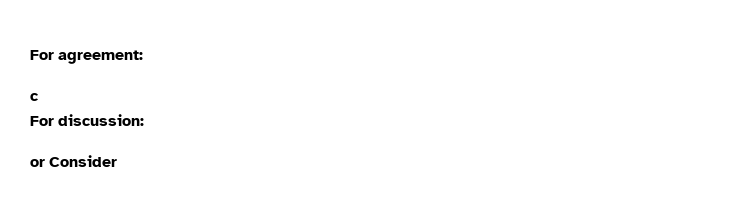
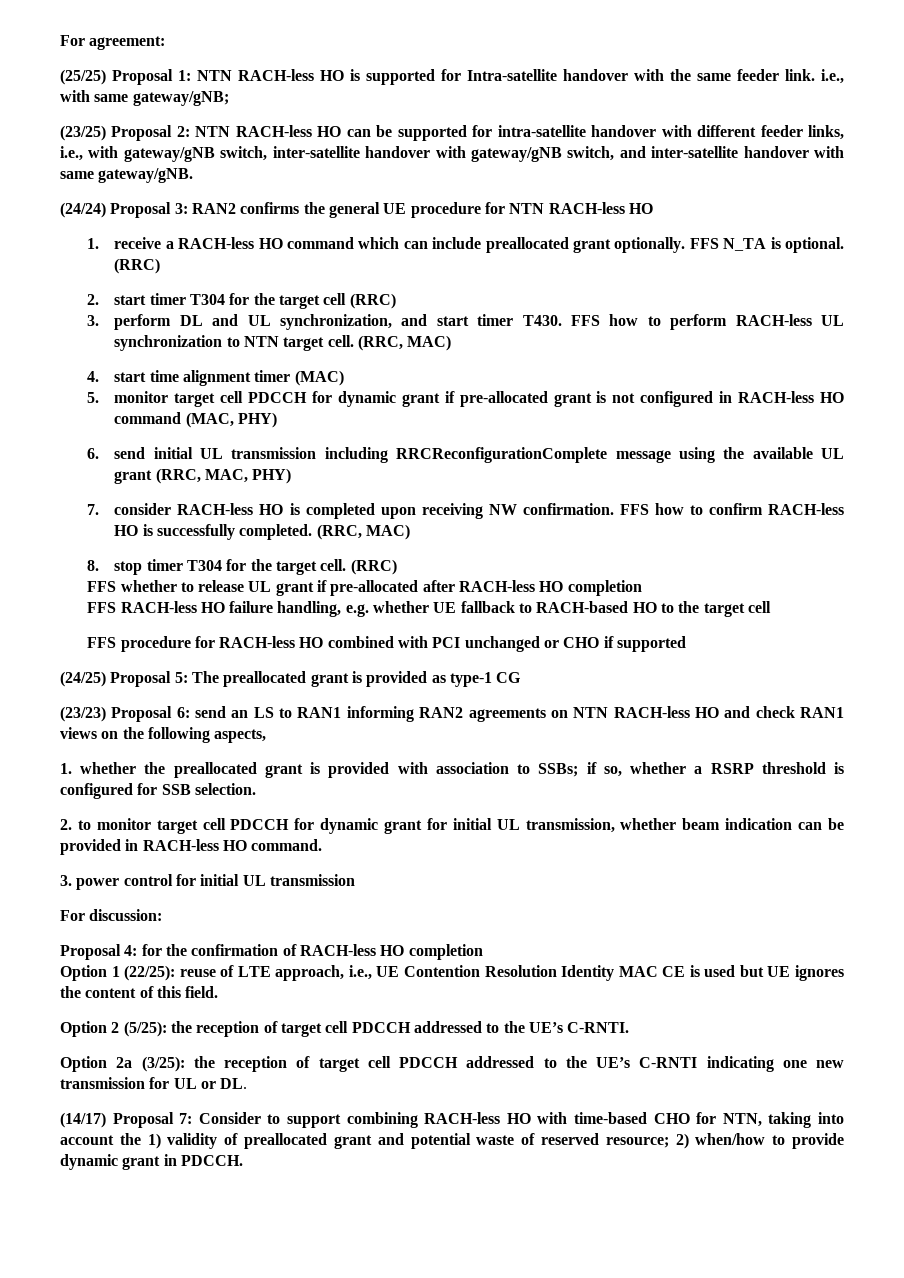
[30,93,39,101] [30,114,145,126] [30,155,118,167] c // For discussion: // or Consider -> [60,69,844,85] [60,90,229,106] [60,125,845,141] [60,146,844,162] [60,168,194,183] [60,202,653,218] [87,237,845,253] [114,258,161,274] [87,293,396,309] [87,314,845,330] [114,335,452,351] [87,370,344,386] [87,391,845,407] [114,412,278,428] [87,447,844,463] [114,468,292,484] [87,503,844,519] [114,524,410,540] [87,559,397,575] [87,580,642,596] [87,601,771,617] [87,636,687,652] [60,671,522,687] [60,706,845,722] [60,727,267,743] [60,762,845,778] [60,783,256,799] [60,818,844,834] [60,839,323,855] [60,874,355,890] [60,909,163,921] [60,944,483,960] [60,965,844,981] [60,986,219,998] [60,1021,630,1037] [60,1056,844,1072] [60,1077,248,1089] [60,1112,845,1128] [60,1133,844,1149] [60,1154,243,1170] (25/25) Proposal 1: NTN RACH-less HO is supported for Intra-satellite handover with the same feeder link. i.e., with same gateway/gNB; // (23/25) Proposal 2: NTN RACH-less HO can be supported for intra-satellite handover with different feeder links, i.e., with gateway/gNB switch, inter-satellite handover with gateway/gNB switch, and inter-satellite handover with same gateway/gNB. // (24/24) Proposal 3: RAN2 confirms the general UE procedure for NTN RACH-less HO // 1. receive a RACH-less HO command which can include preallocated grant optionally. FFS N_TA is optional. (RRC) // 2. start timer T304 for the target cell (RRC) // 3. perform DL and UL synchronization, and start timer T430. FFS how to perform RACH-less UL synchronization to NTN target cell. (RRC, MAC) // 4. start time alignment timer (MAC) // 5. monitor target cell PDCCH for dynamic grant if pre-allocated grant is not configured in RACH-less HO command (MAC, PHY) // 6. send initial UL transmission including RRCReconfigurationComplete message using the available UL grant (RRC, MAC, PHY) // 7. consider RACH-less HO is completed upon receiving NW confirmation. FFS how to confirm RACH-less HO is successfully completed. (RRC, MAC) // 8. stop timer T304 for the target cell. (RRC) // FFS whether to release UL grant if pre-allocated after RACH-less HO completion // FFS RACH-less HO failure handling, e.g. whether UE fallback to RACH-based HO to the target cell // FFS procedure for RACH-less HO combined with PCI unchanged or CHO if supported // (24/25) Proposal 5: The preallocated grant is provided as type-1 CG // (23/23) Proposal 6: send an LS to RAN1 informing RAN2 agreements on NTN RACH-less HO and check RAN1 views on the following aspects, // 1. whether the preallocated grant is provided with association to SSBs; if so, whether a RSRP threshold is configured for SSB selection. // 2. to monitor target cell PDCCH for dynamic grant for initial UL transmission, whether beam indication can be provided in RACH-less HO command. // 3. power control for initial UL transmission // For discussion: // Proposal 4: for the confirmation of RACH-less HO completion // Option 1 (22/25): reuse of LTE approach, i.e., UE Contention Resolution Identity MAC CE is used but UE ignores the content of this field. // Option 2 (5/25): the reception of target cell PDCCH addressed to the UE’s C-RNTI. // Option 2a (3/25): the reception of target cell PDCCH addressed to the UE’s C-RNTI indicating one new transmission for UL or DL. // (14/17) Proposal 7: Consider to support combining RACH-less HO with time-based CHO for NTN, taking into account the 1) validity of preallocated grant and potential waste of reserved resource; 2) when/how to provide dynamic grant in PDCCH.

